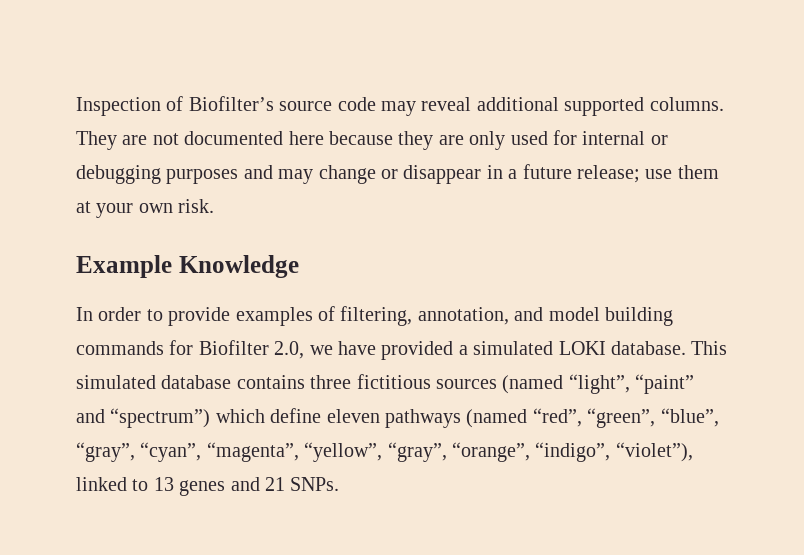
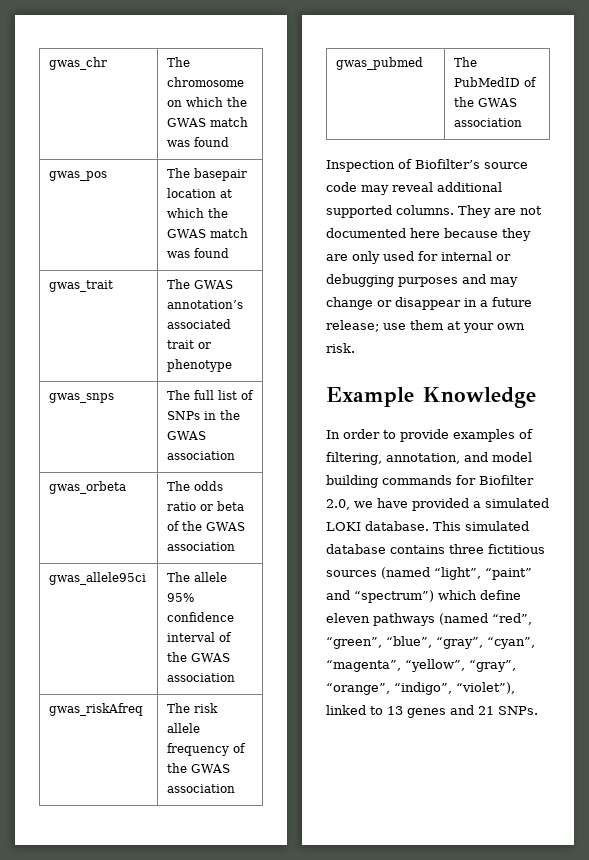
(76, 106) none -> [49,57,108,70] [167,57,191,67] [167,77,245,87] [167,97,248,107] [167,117,249,127] [167,137,230,147] [49,171,108,181] [167,168,248,181] [167,188,233,198] [167,208,229,218] [167,228,249,238] [167,248,230,258] [49,280,114,292] [167,279,234,289] [167,300,244,309] [167,319,232,329] [167,340,212,349] [167,359,233,372] [49,393,115,403] [167,390,255,400] [167,410,241,420] [167,431,207,440] [167,451,236,460] [49,481,127,494] [167,481,224,491] [167,501,245,511] [167,521,246,531] [167,542,236,551] [49,572,147,585] [167,572,228,582] [167,593,195,602] [167,612,235,622] [167,632,233,642] [167,652,231,662] [167,673,236,682] [49,703,144,716] [167,703,219,713] [167,723,201,733] [167,743,247,756] [167,763,231,773] [167,784,236,793] [336,57,424,70] [454,57,478,67] [454,77,538,87] [454,97,518,107] [454,118,523,127] gwas_chr | The chromosome on which the GWAS match was found // gwas_pos | The basepair location at which the GWAS match was found // gwas_trait | The GWAS annotation’s associated trait or phenotype // gwas_snps | The full list of SNPs in the GWAS association // gwas_orbeta | The odds ratio or beta of the GWAS association // gwas_allele95ci | The allele 95% confidence interval of the GWAS association // gwas_riskAfreq | The risk allele frequency of the GWAS association // gwas_pubmed | The PubMedID of the GWAS association //

